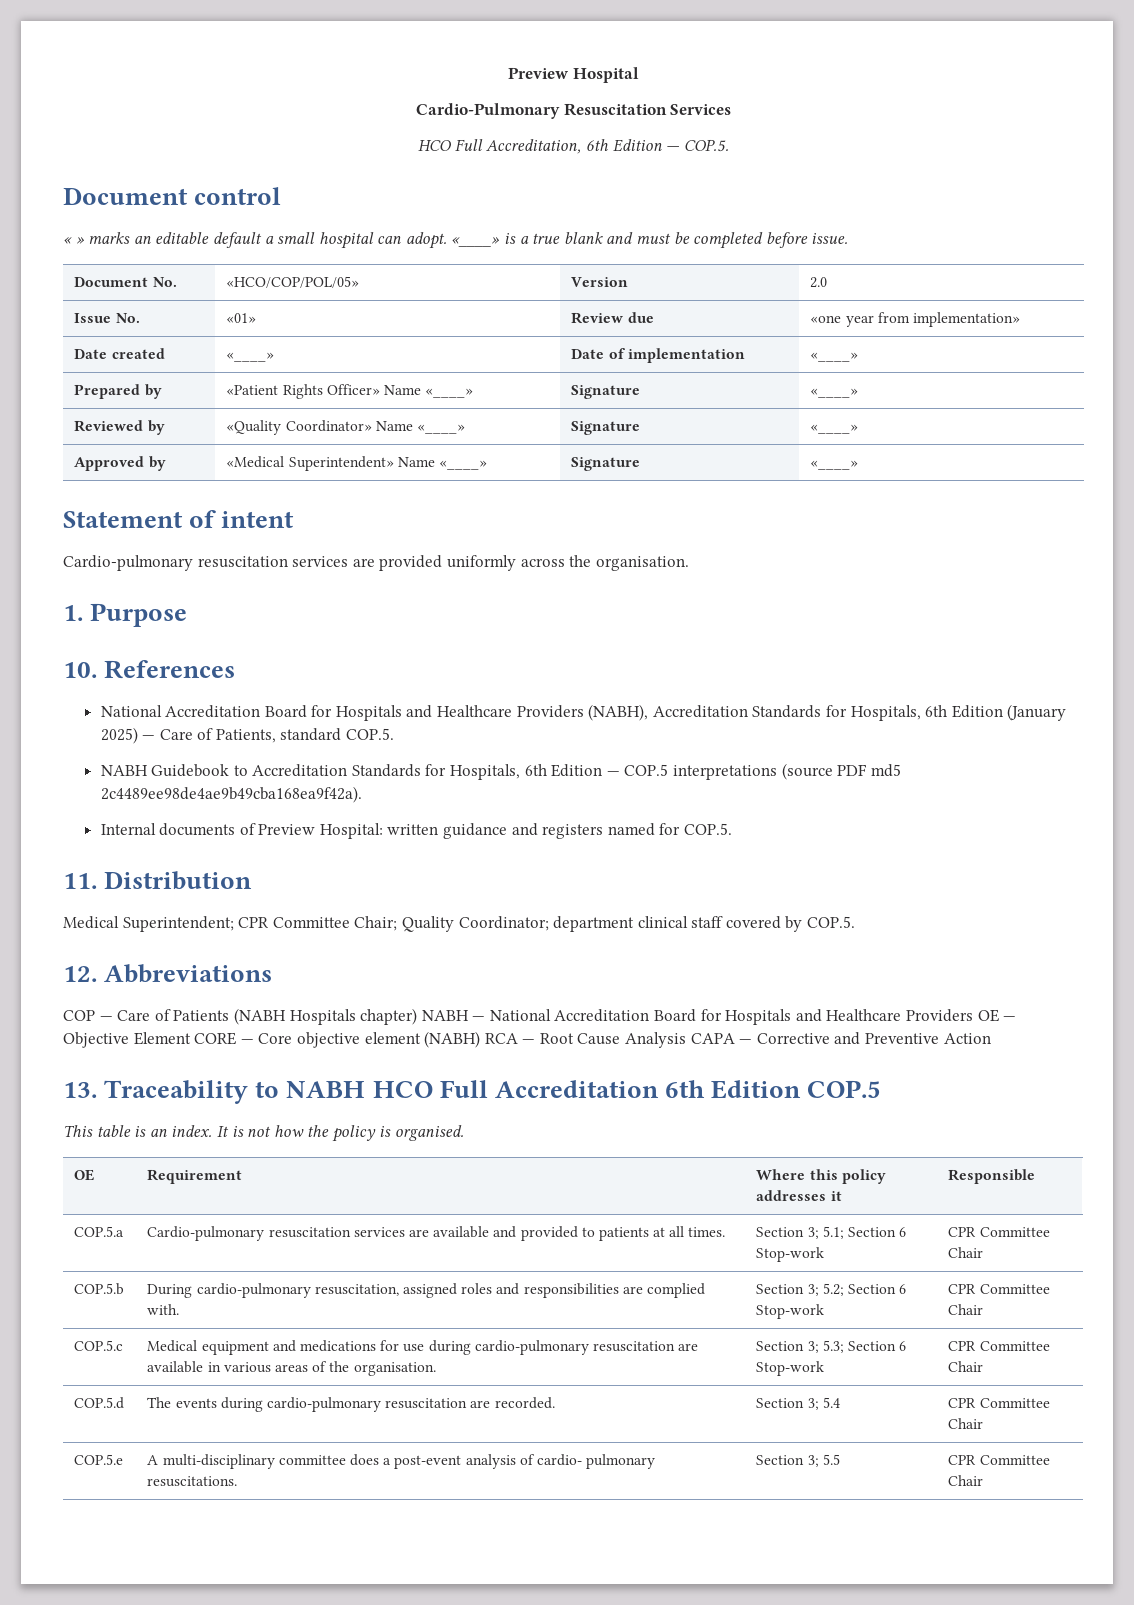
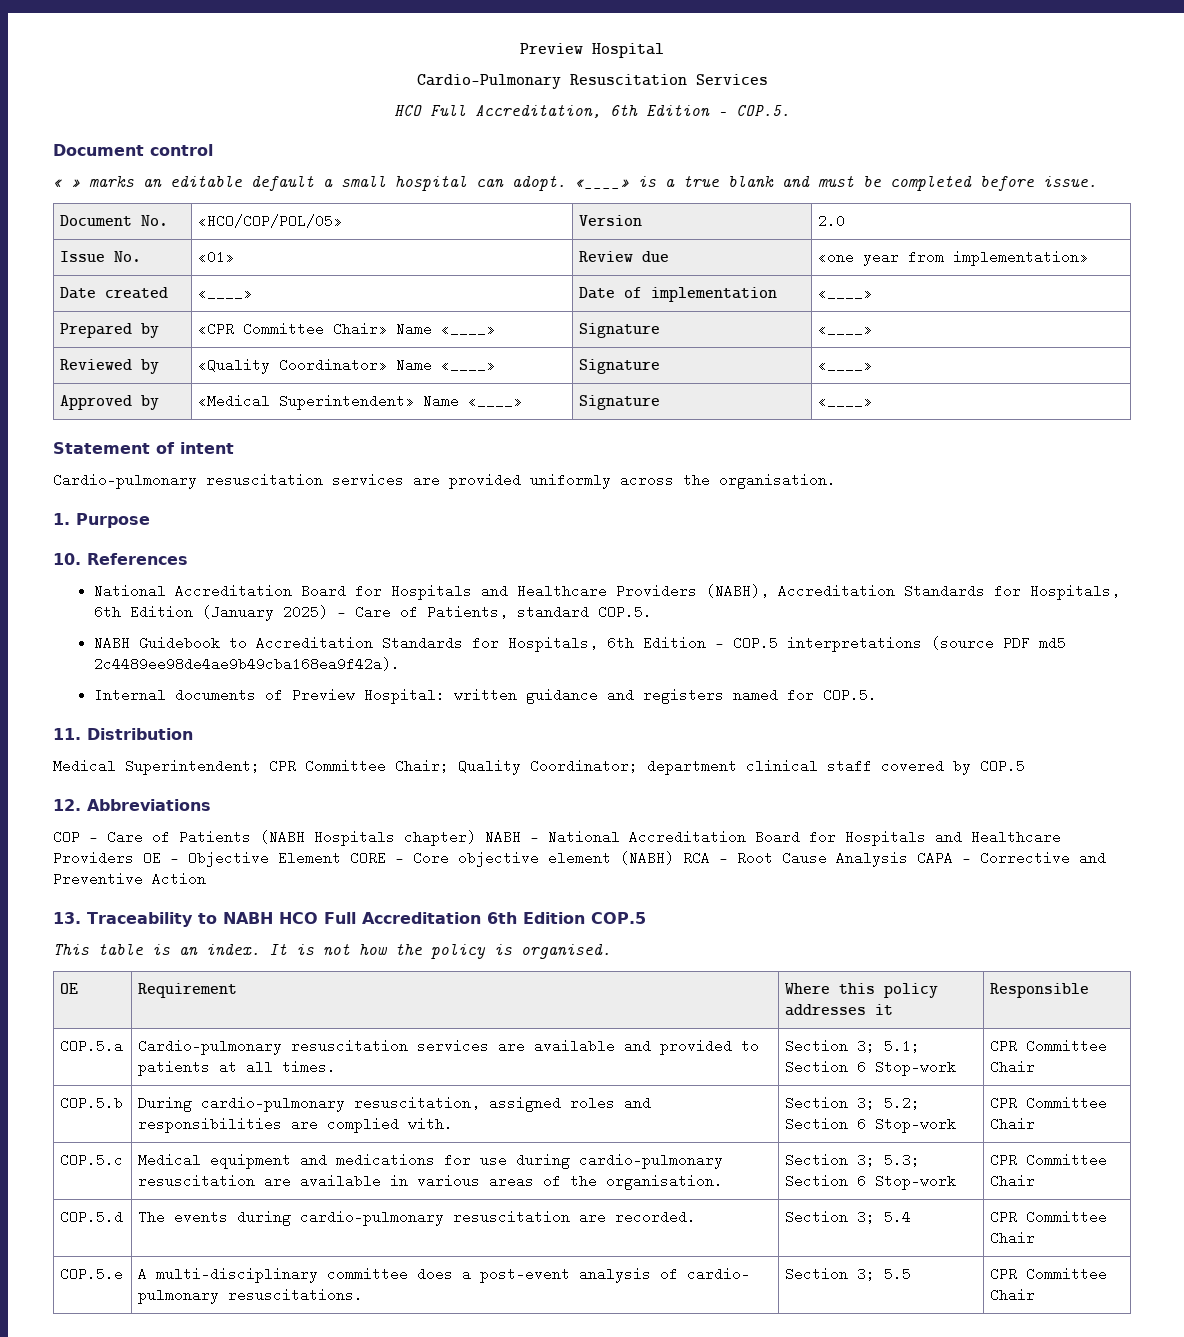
[226,384,380,399] «Patient Rights Officer» -> [198,322,388,336] «CPR Committee Chair»
[807,916,856,928] COP.5. -> [980,759,1025,773] COP.5

